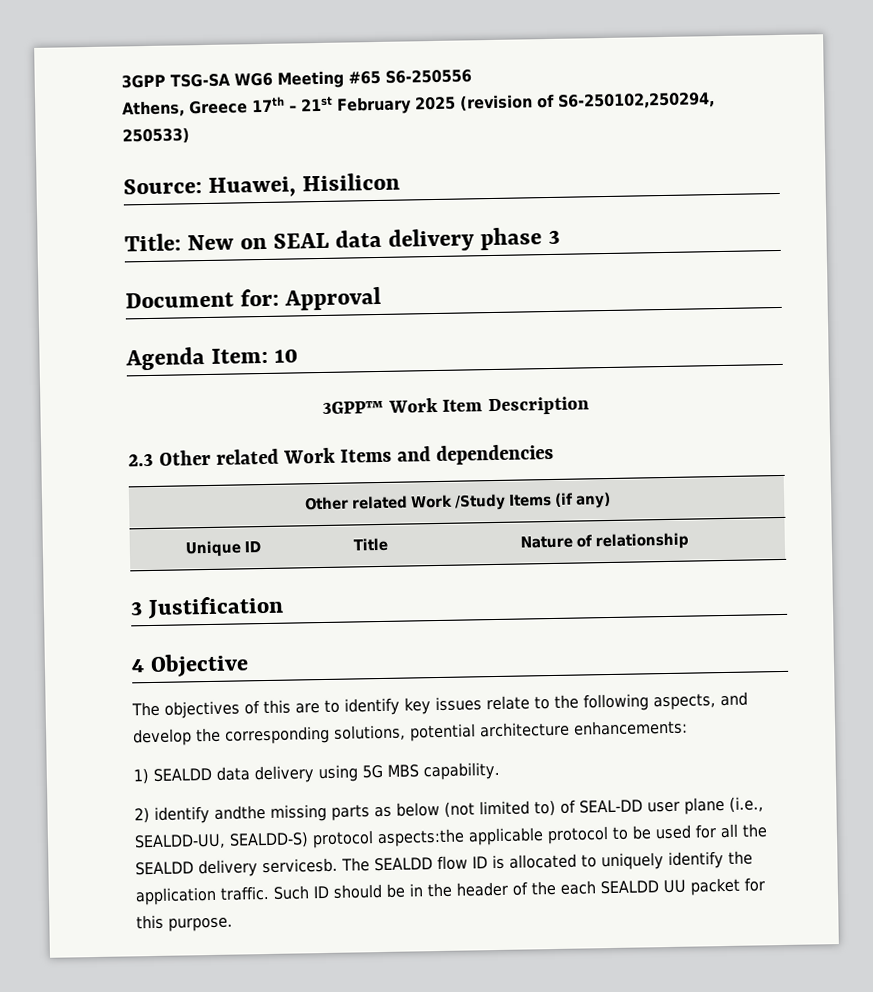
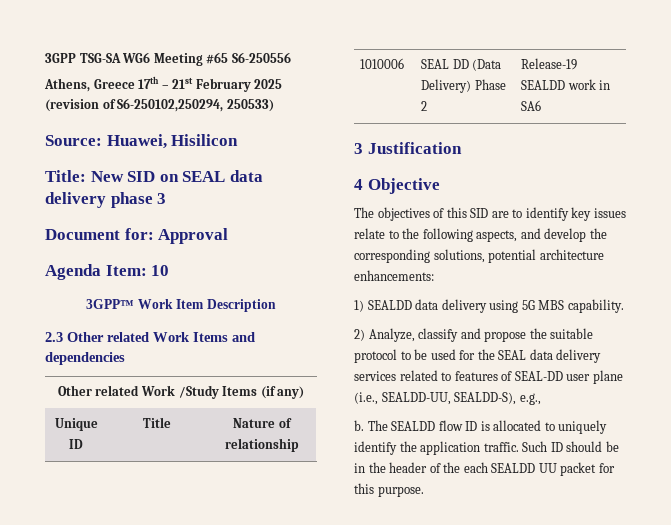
(235, 242) none -> [127,171,156,182] SID
(689, 541) none -> [360,58,405,69] [421,59,502,71] [421,79,506,93] [421,101,428,111] [521,58,578,70] [521,79,611,90] [521,100,542,111] // 1010006 | SEAL DD (Data Delivery) Phase 2 | Release-19 SEALDD work in SA6
(291, 707) none -> [470,208,489,218] SID
[154,799,556,824] identify andthe missing parts as below (not limited to) -> [368,328,594,342] [354,349,602,363] [354,370,498,381] Analyze, classify and propose the suitable protocol to be used for the SEAL data delivery services related to features
[229,823,768,849] [135,857,338,878] SEALDD-S) protocol aspects:the applicable protocol to be used for all the SEALDD delivery servicesb. -> [454,392,541,405] [354,420,364,431] SEALDD-S), e.g., // b.

